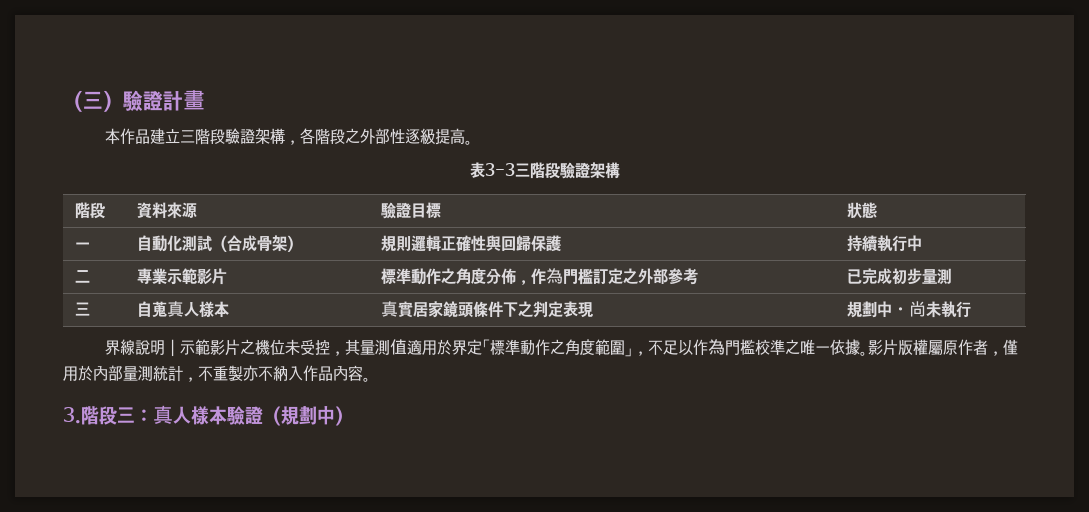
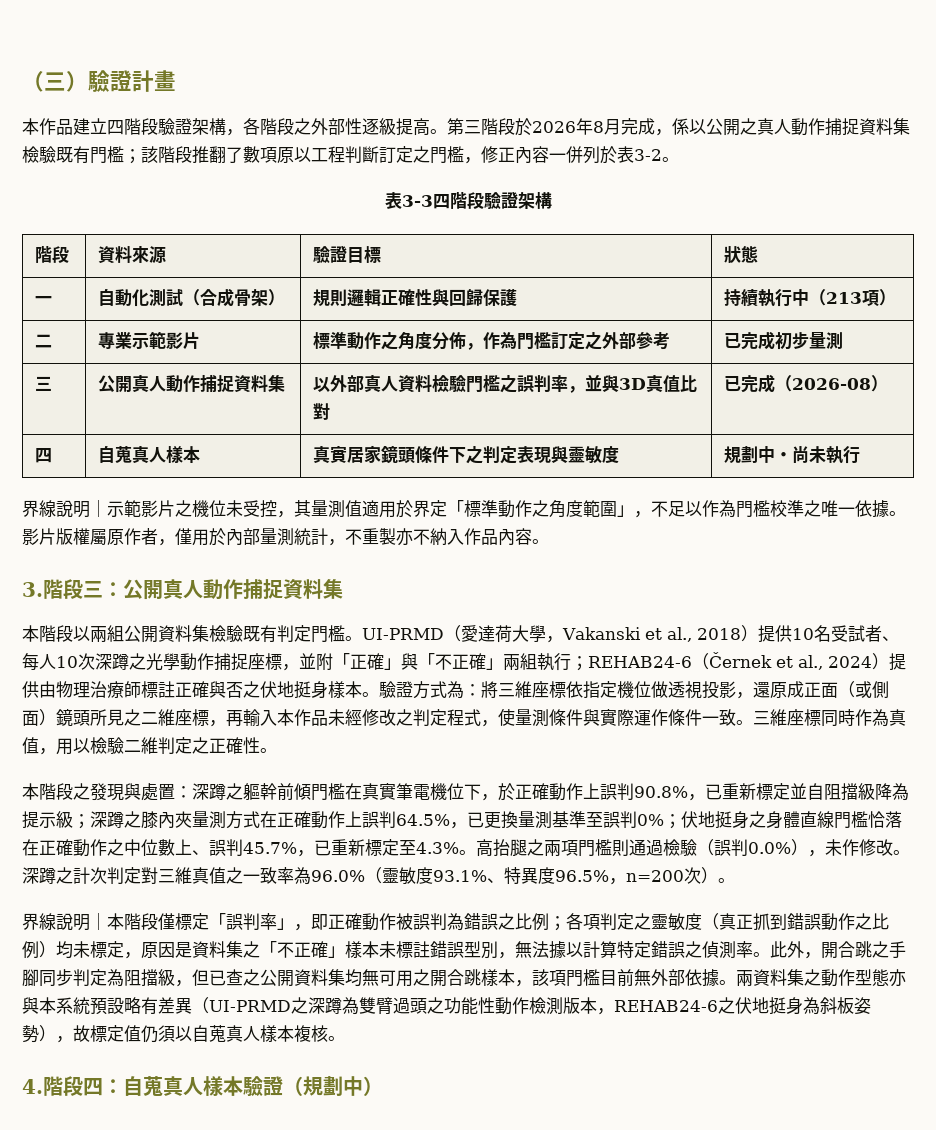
[180,130,196,143] 三 -> [107,120,124,135] 四
(474, 142) none -> [447,118,910,136] [22,146,679,164] 第三階段於2026年8月完成，係以公開之真人動作捕捉資料集檢驗既有門檻；該階段推翻了數項原以工程判斷訂定之門檻，修正內容一併列於表3-2。
[514,163,530,177] 三 -> [432,194,450,209] 四
(923, 243) none -> [808,289,896,306] （213項）
(91, 309) none -> [97,374,285,393] [312,375,697,393] [312,403,330,420] [723,374,888,393] [34,448,52,463] | 公開真人動作捕捉資料集 | 以外部真人資料檢驗門檻之誤判率，並與3D真值比對 | 已完成（2026-08） // 四
(594, 310) none -> [550,446,619,464] 與靈敏度
(153, 415) none -> [123,579,343,600] [22,625,899,643] [22,652,906,671] [22,681,889,699] [22,708,906,727] [22,737,277,755] [22,783,909,801] [22,811,902,829] [22,839,910,857] [22,867,735,885] [22,913,889,931] [22,941,906,959] [22,969,906,987] [22,997,871,1015] [22,1025,345,1043] [22,1076,163,1096] 公開真人動作捕捉資料集 // 本階段以兩組公開資料集檢驗既有判定門檻。UI-PRMD（愛達荷大學，Vakanski et al., 2018）提供10名受試者、每人10次深蹲之光學動作捕捉座標，並附「正確」與「不正確」兩組執行；REHAB24-6（Černek et al., 2024）提供由物理治療師標註正確與否之伏地挺身樣本。驗證方式為：將三維座標依指定機位做透視投影，還原成正面（或側面）鏡頭所見之二維座標，再輸入本作品未經修改之判定程式，使量測條件與實際運作條件一致。三維座標同時作為真值，用以檢驗二維判定之正確性。 // 本階段之發現與處置：深蹲之軀幹前傾門檻在真實筆電機位下，於正確動作上誤判90.8%，已重新標定並自阻擋級降為提示級；深蹲之膝內夾量測方式在正確動作上誤判64.5%，已更換量測基準至誤判0%；伏地挺身之身體直線門檻恰落在正確動作之中位數上、誤判45.7%，已重新標定至4.3%。高抬腿之兩項門檻則通過檢驗（誤判0.0%），未作修改。深蹲之計次判定對三維真值之一致率為96.0%（靈敏度93.1%、特異度96.5%，n=200次）。 // 界線說明｜本階段僅標定「誤判率」，即正確動作被誤判為錯誤之比例；各項判定之靈敏度（真正抓到錯誤動作之比例）均未標定，原因是資料集之「不正確」樣本未標註錯誤型別，無法據以計算特定錯誤之偵測率。此外，開合跳之手腳同步判定為阻擋級，但已查之公開資料集均無可用之開合跳樣本，該項門檻目前無外部依據。兩資料集之動作型態亦與本系統預設略有差異（UI-PRMD之深蹲為雙臂過頭之功能性動作檢測版本，REHAB24-6之伏地挺身為斜板姿勢），故標定值仍須以自蒐真人樣本複核。 // 4.階段四：自蒐

